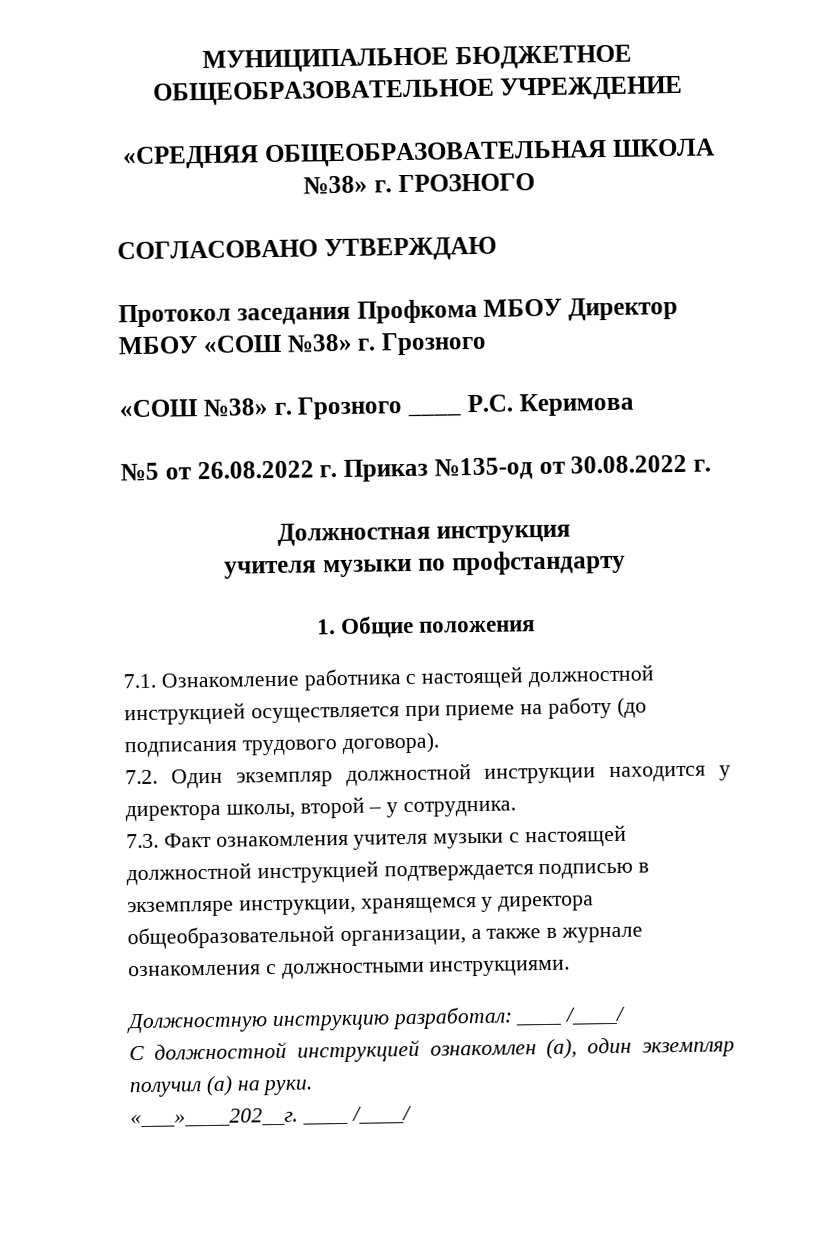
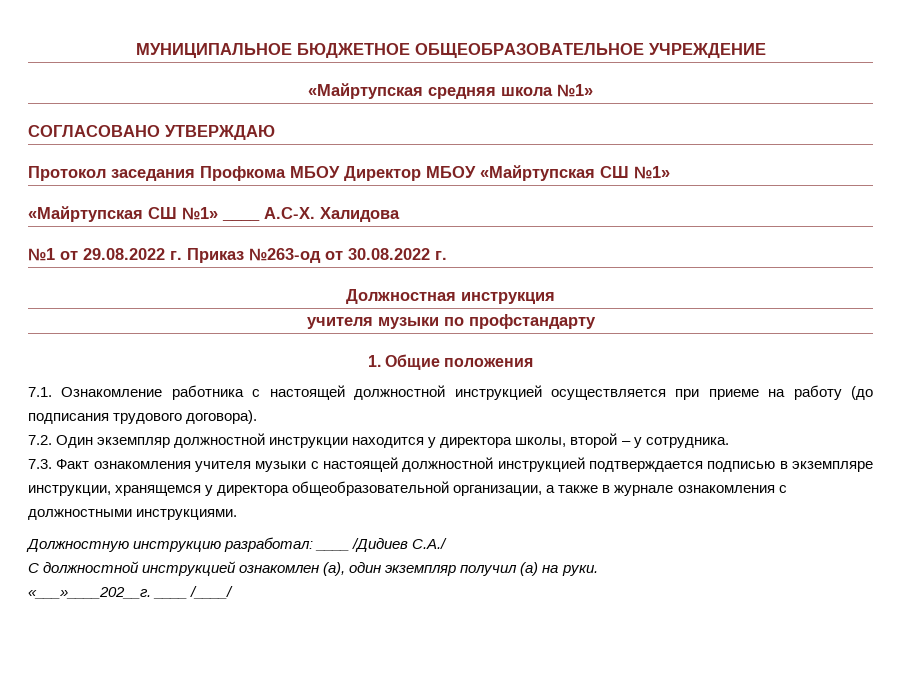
[122,138,715,170] [303,173,535,195] «СРЕДНЯЯ ОБЩЕОБРАЗОВАТЕЛЬНАЯ ШКОЛА №38» г. ГРОЗНОГО -> [308,83,593,99] «Майртупская средняя школа №1»
[202,331,487,356] [119,392,634,420] [120,460,314,482] «СОШ №38» г. Грозного // «СОШ №38» г. Грозного ____ Р.С. Керимова // №5 от 26.08.2022 -> [480,165,670,181] [28,206,260,222] [264,207,400,222] [28,248,165,261] «Майртупская СШ №1» // «Майртупская СШ №1» ____ А.С-Х. Халидова // №1 от 29.08.2022
[433,457,533,481] №135-од -> [249,248,321,263] №263-од
[565,1006,627,1025] /____/ -> [352,538,448,552] /Дидиев С.А./

